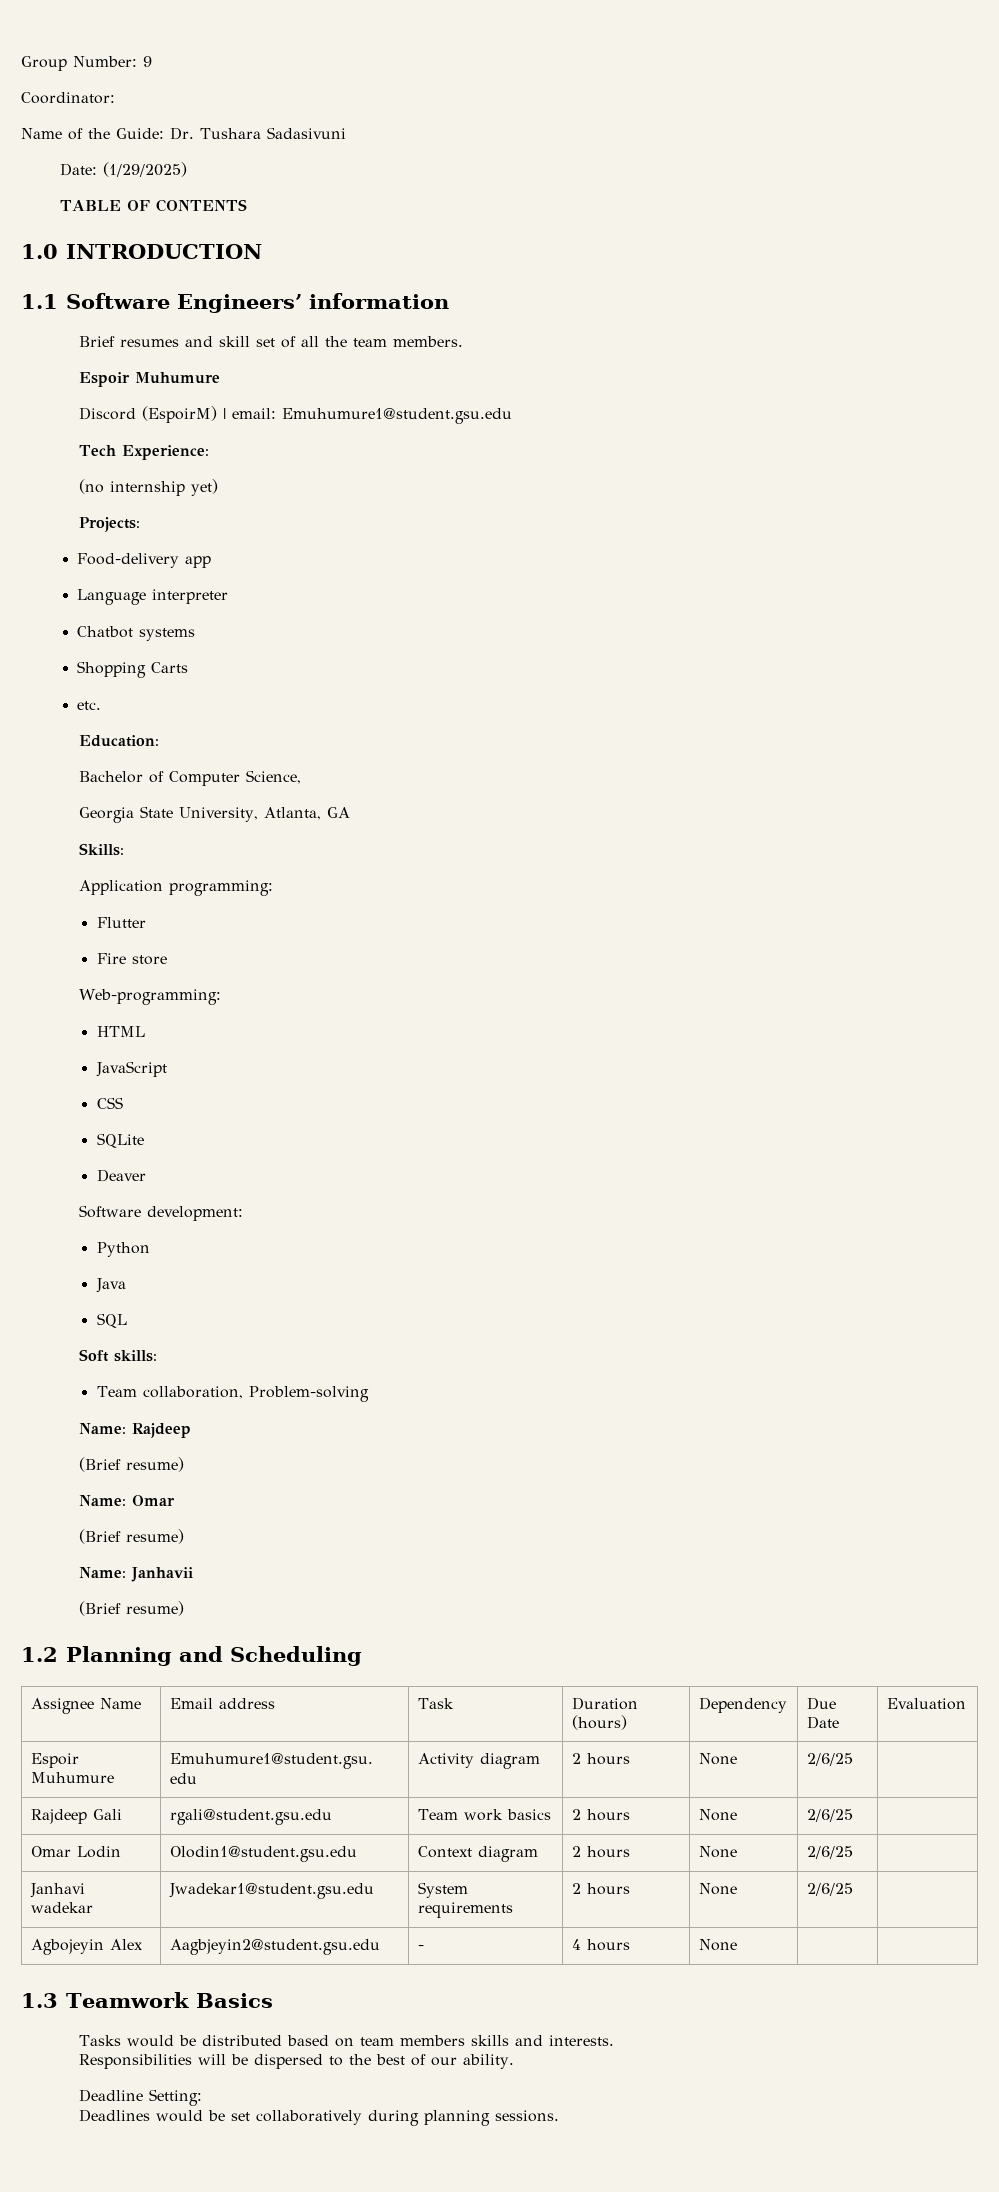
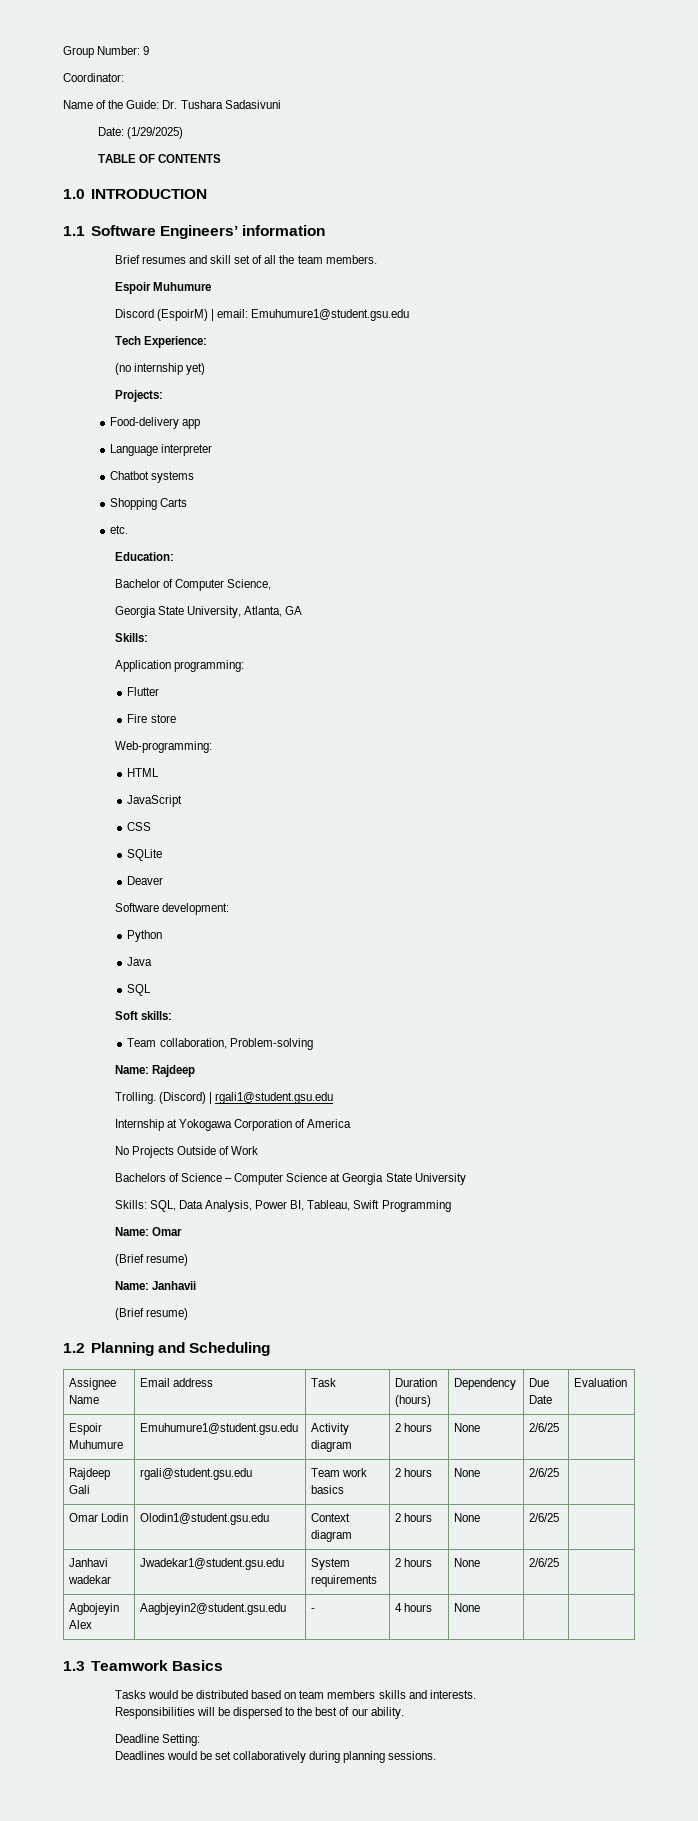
[79,1457,185,1472] (Brief resume) -> [114,1092,334,1104] [114,1119,352,1131] [114,1146,259,1158] [114,1173,466,1185] [114,1200,451,1212] Trolling. (Discord) | rgali1@student.gsu.edu // Internship at Yokogawa Corporation of America // No Projects Outside of Work // Bachelors of Science – Computer Science at Georgia State University // Skills: SQL, Data Analysis, Power BI, Tableau, Swift Programming

